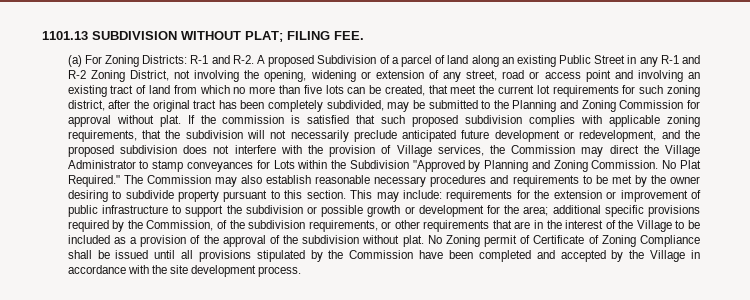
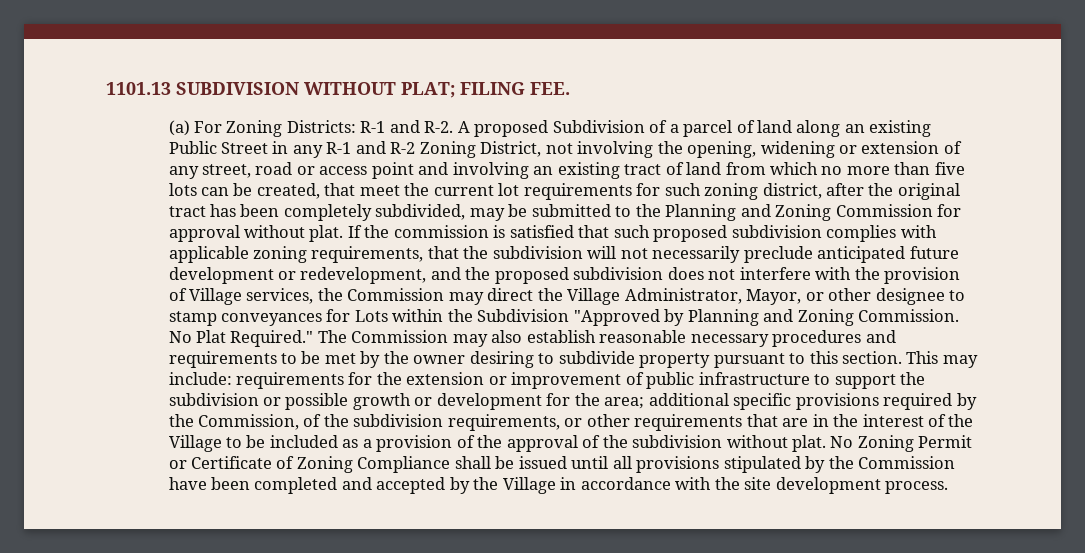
[67,160,136,169] Administrator -> [624,288,945,305] Administrator, Mayor, or other designee
[484,235,531,247] permit of -> [918,435,973,448] [168,460,187,469] Permit or

